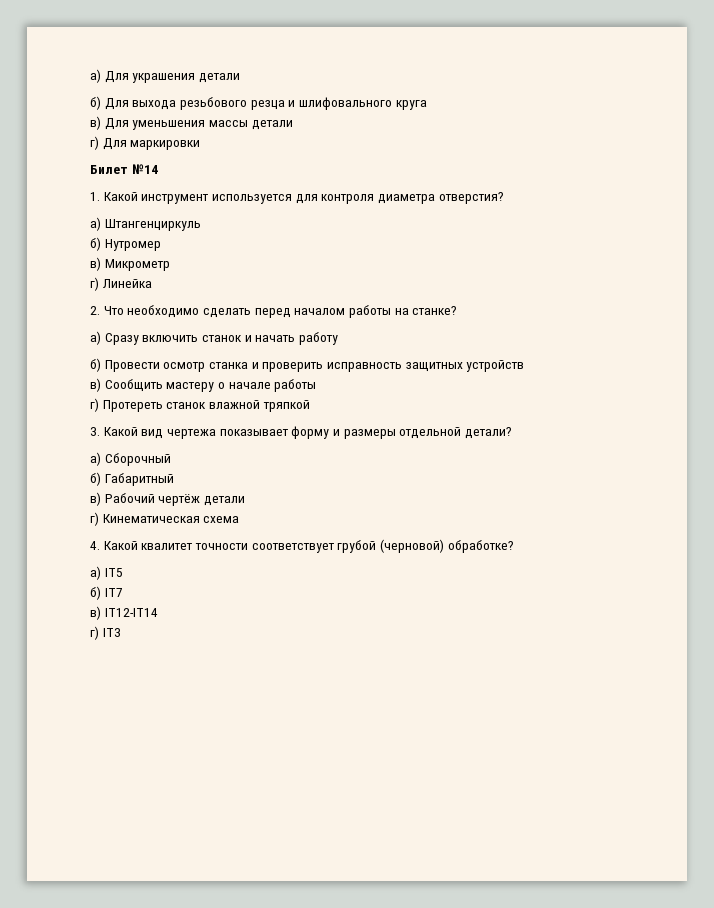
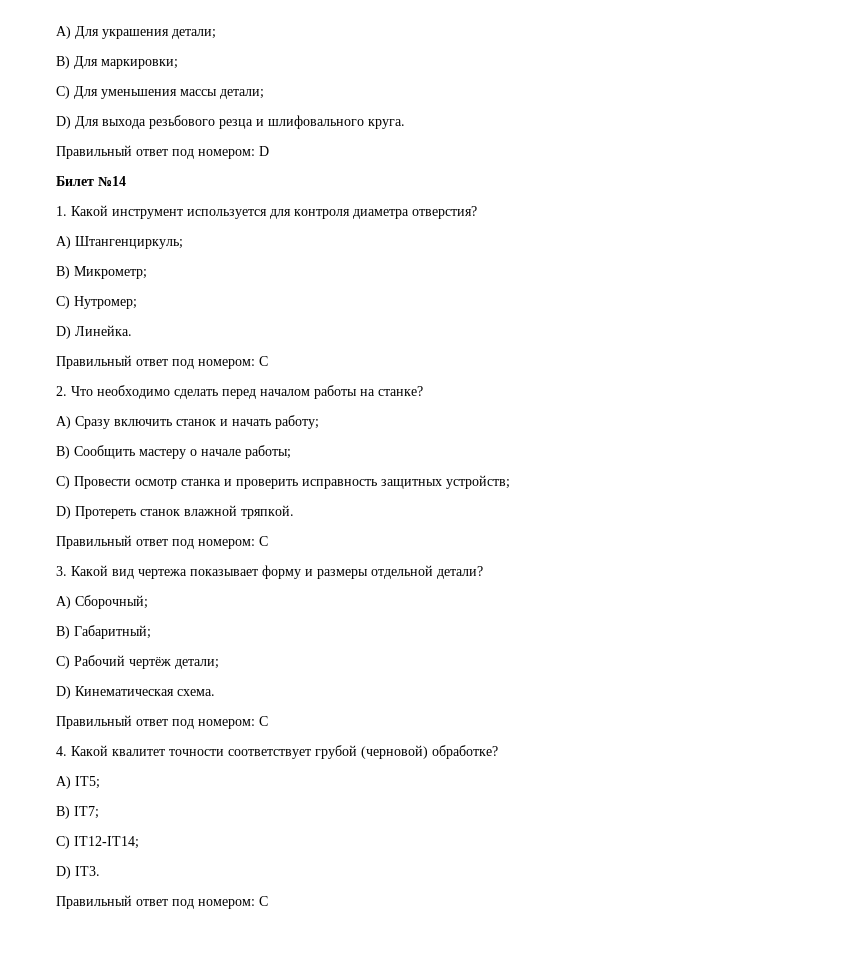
[90,69,101,83] а) -> [56,26,71,39] A)
[198,73,240,83] [90,96,101,110] детали // б) -> [172,29,216,39] [56,56,178,69] [56,86,264,99] [56,116,71,129] детали; // B) Для маркировки; // C) Для уменьшения массы детали; // D)
[395,100,427,110] [90,116,293,130] [90,136,201,150] круга // в) Для уменьшения массы детали // г) Для маркировки -> [368,119,405,129] [56,145,269,159] круга. // Правильный ответ под номером: D
[90,217,201,231] [90,237,161,251] [90,257,170,271] [90,277,152,291] а) Штангенциркуль // б) Нутромер // в) Микрометр // г) Линейка -> [56,236,183,249] [56,266,147,279] [56,296,137,309] [56,325,132,339] [56,355,268,369] A) Штангенциркуль; // B) Микрометр; // C) Нутромер; // D) Линейка. // Правильный ответ под номером: C
[90,331,101,345] а) -> [56,416,71,429] A)
[298,332,338,345] [90,358,101,372] работу // б) -> [275,415,319,429] [56,445,291,459] [56,476,70,489] работу; // B) Сообщить мастеру о начале работы; // C)
[466,360,525,372] [90,378,317,392] [90,398,310,412] устройств // в) Сообщить мастеру о начале работы // г) Протереть станок влажной тряпкой -> [446,475,510,489] [56,505,294,519] [56,535,268,549] устройств; // D) Протереть станок влажной тряпкой. // Правильный ответ под номером: C
[90,452,171,466] [90,472,174,486] [90,492,245,506] [90,512,240,526] а) Сборочный // б) Габаритный // в) Рабочий чертёж детали // г) Кинематическая схема -> [56,595,148,609] [56,625,151,639] [56,655,219,669] [56,686,215,699] [56,715,268,729] A) Сборочный; // B) Габаритный; // C) Рабочий чертёж детали; // D) Кинематическая схема. // Правильный ответ под номером: C
[90,566,123,580] [90,586,123,600] [90,606,158,620] [90,626,121,640] а) IT5 // б) IT7 // в) IT12-IT14 // г) IT3 -> [56,776,100,789] [56,806,99,819] [56,836,139,849] [56,866,100,879] [56,895,268,909] A) IT5; // B) IT7; // C) IT12-IT14; // D) IT3. // Правильный ответ под номером: C

